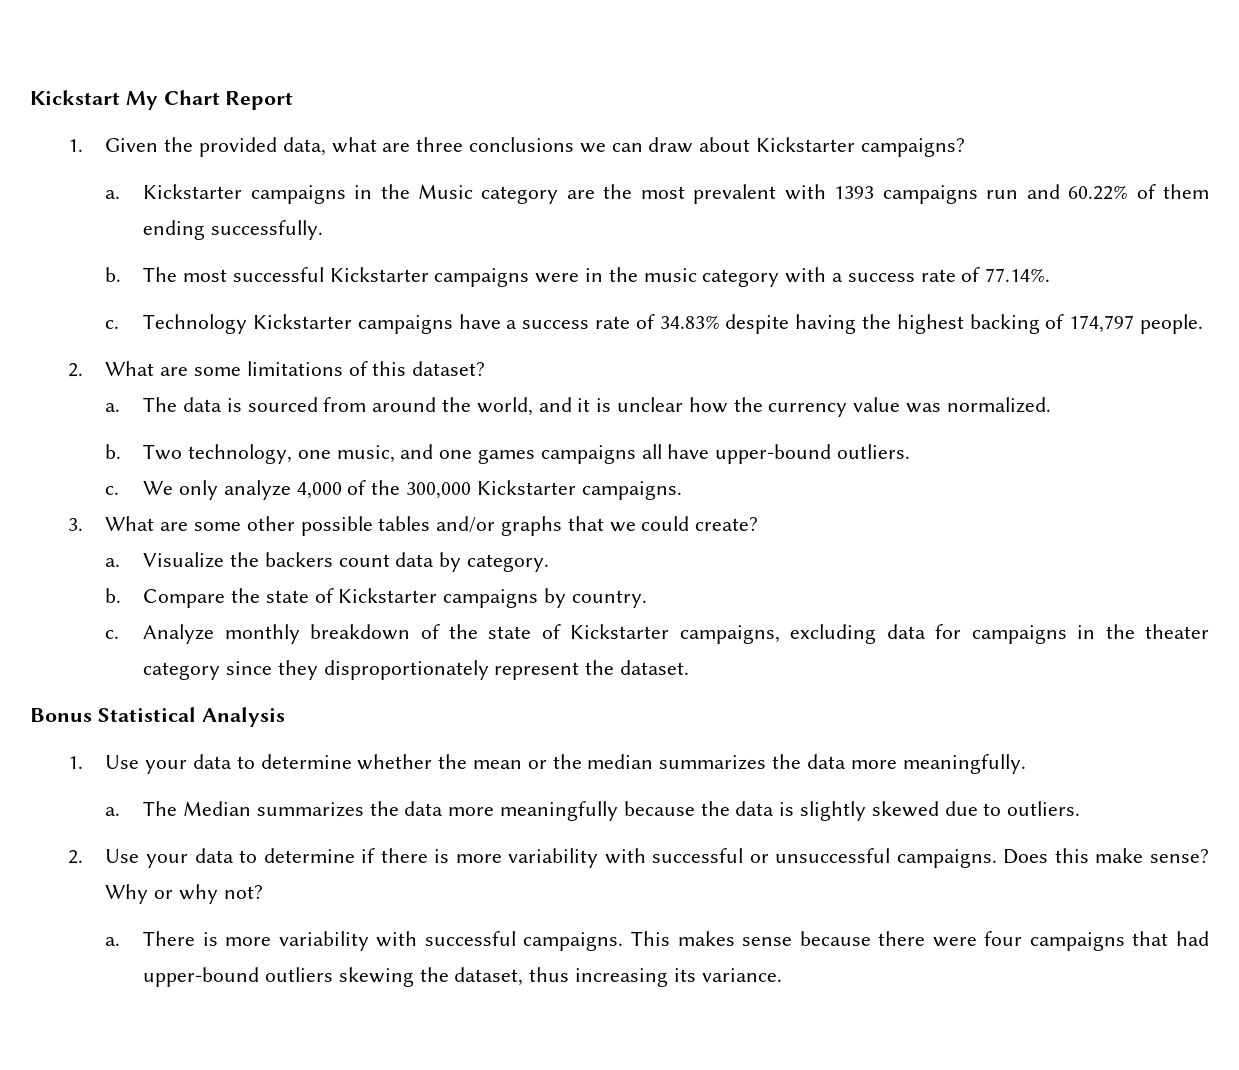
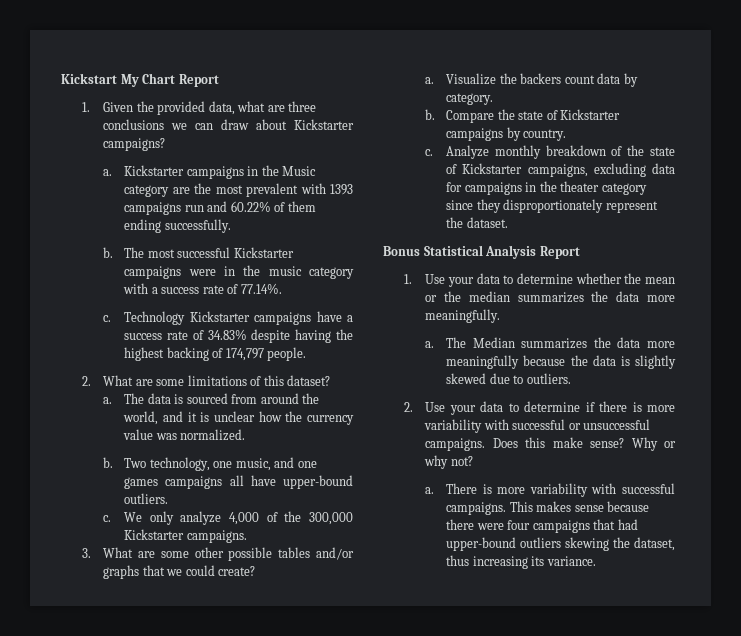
(285, 717) none -> [539,246,580,259] Report

